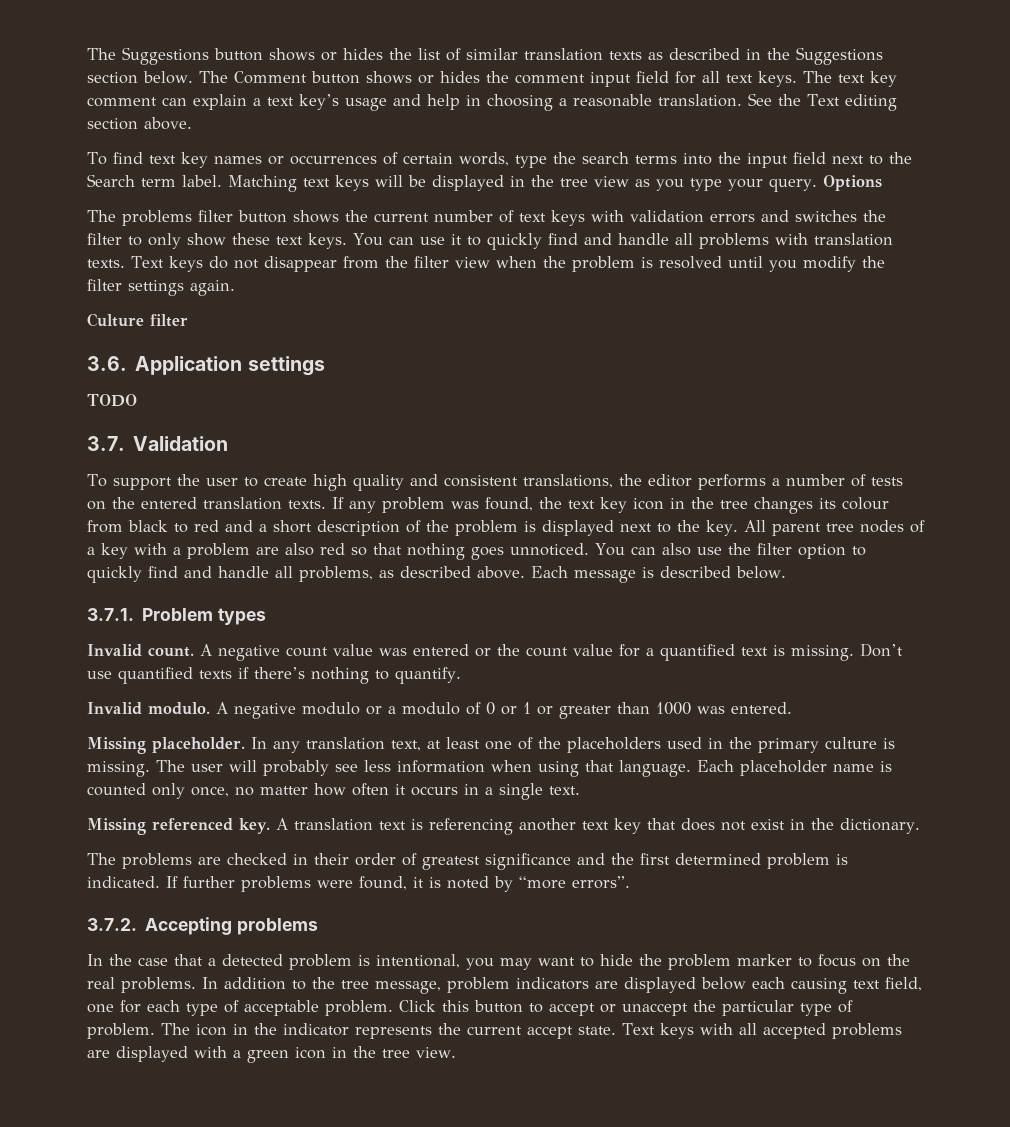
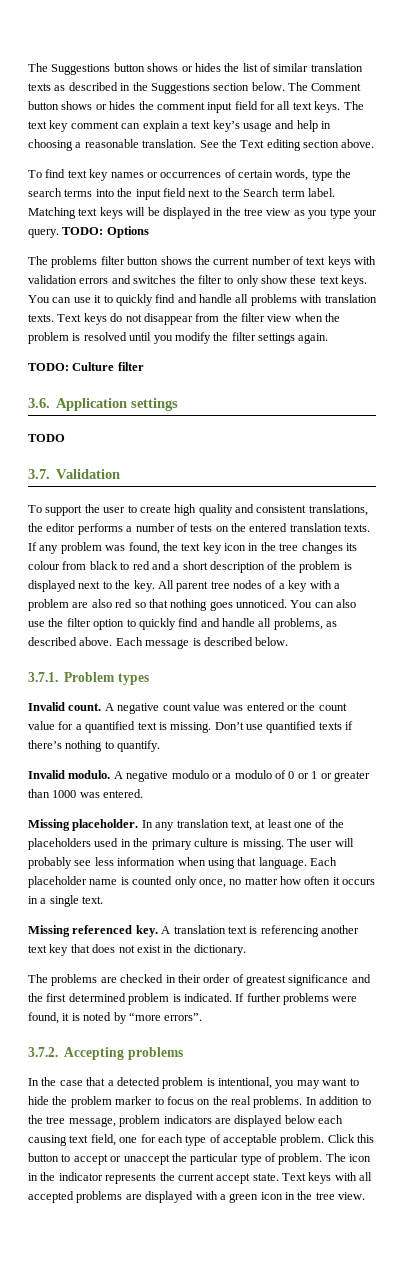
(817, 185) none -> [62,227,104,235] TODO:
(235, 288) none -> [28,363,69,371] TODO:

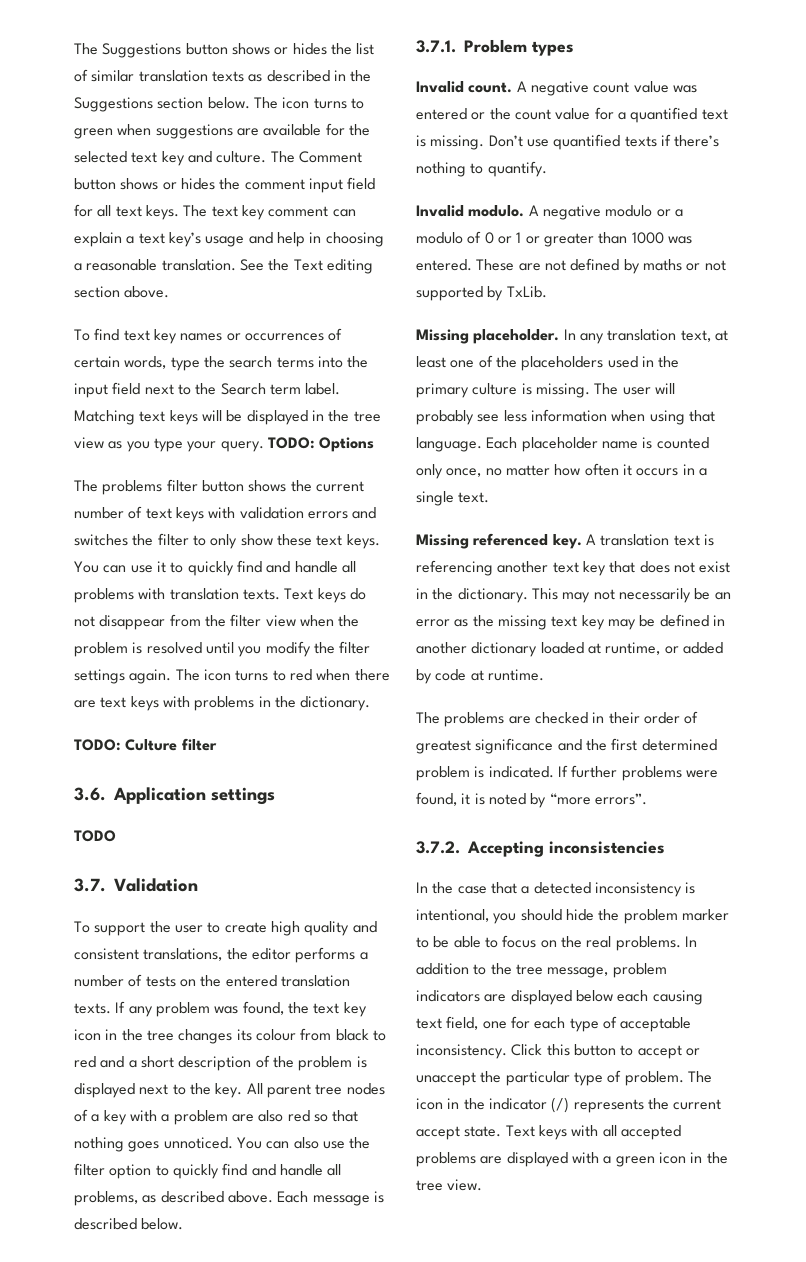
(308, 86) none -> [282,97,364,109] [74,123,370,139] [74,151,295,166] icon turns to green when suggestions are available for the selected text key and culture. The
(329, 338) none -> [175,669,390,681] [74,696,371,711] The icon turns to red when there are text keys with problems in the dictionary.
(144, 793) none -> [476,258,726,274] [416,286,547,301] These are not defined by maths or not supported by TxLib.
(246, 950) none -> [531,588,731,603] [416,614,725,630] [416,642,723,657] [416,669,544,684] This may not necessarily be an error as the missing text key may be defined in another dictionary loaded at runtime, or added by code at runtime.
[127,1047,183,1060] problems -> [549,841,665,854] inconsistencies
[162,1077,204,1089] problem -> [594,882,682,897] inconsistency
[296,1078,359,1089] may want to -> [520,909,562,921] should
(164, 1101) none -> [433,936,498,948] be able to
[280,1134,325,1146] problem. -> [416,1044,507,1059] inconsistency.
(103, 1176) none -> [551,1097,570,1113] (/)

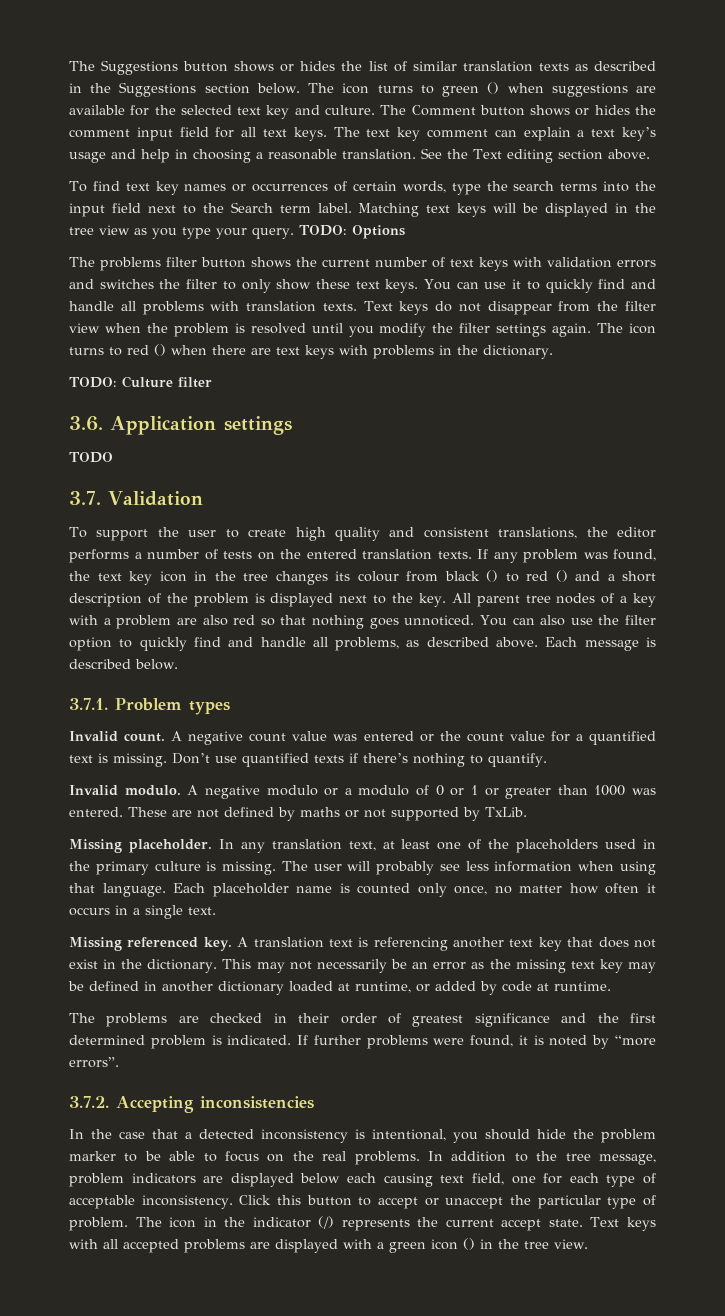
(113, 133) none -> [487,82,500,94] ()
(312, 675) none -> [154,344,166,356] ()
[372,1030,386,1041] [74,1056,96,1068] to red -> [486,570,568,582] () to red ()
(686, 1158) none -> [463,1238,475,1250] ()

